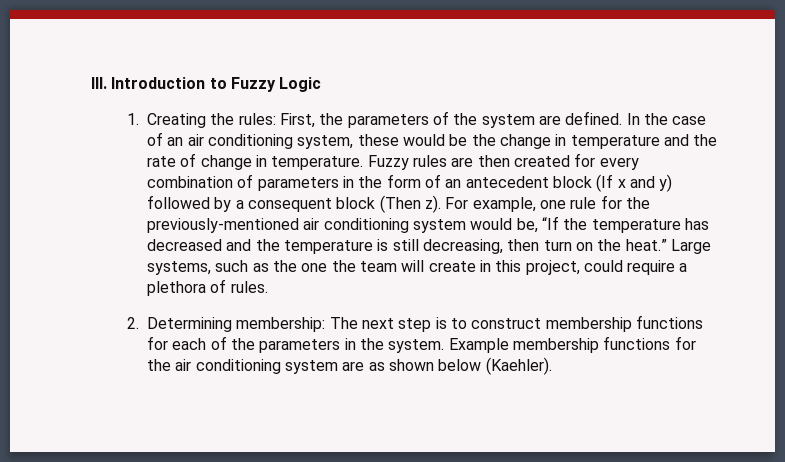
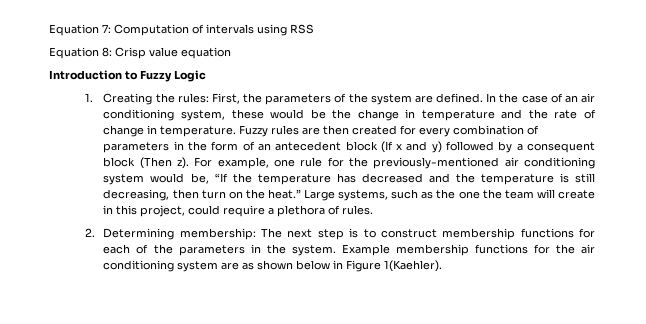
[91,77,107,89] III. -> [49,24,314,36] [49,47,231,59] Equation 7: Computation of intervals using RSS // Equation 8: Crisp value equation //
[485,357,552,375] (Kaehler). -> [333,260,443,272] in Figure 1(Kaehler).

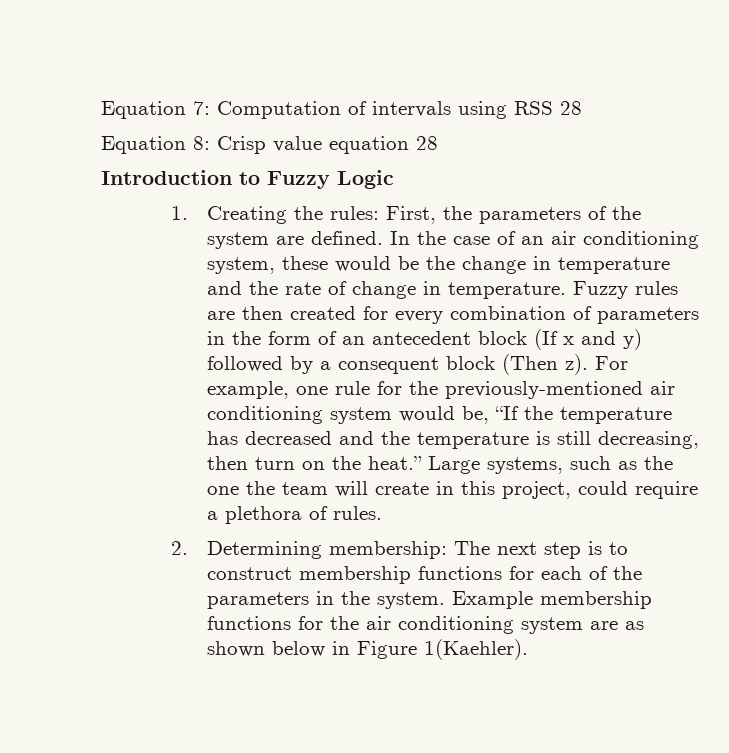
(314, 29) none -> [560,101,582,115] 28
(231, 53) none -> [416,136,438,150] 28

